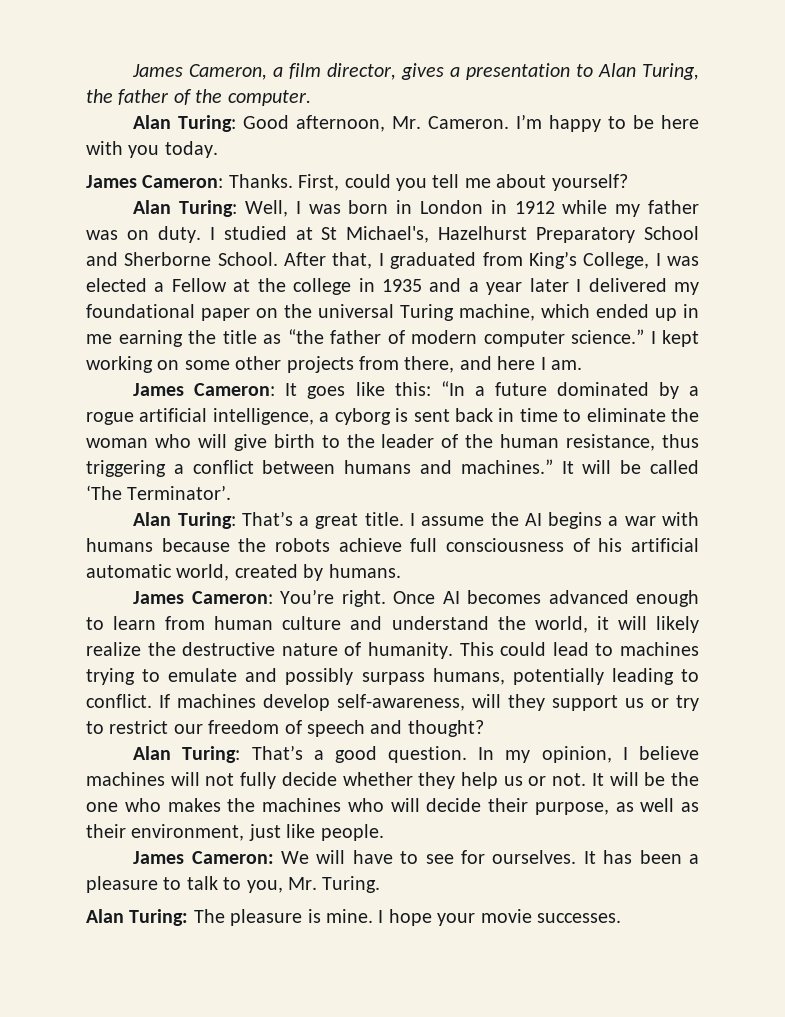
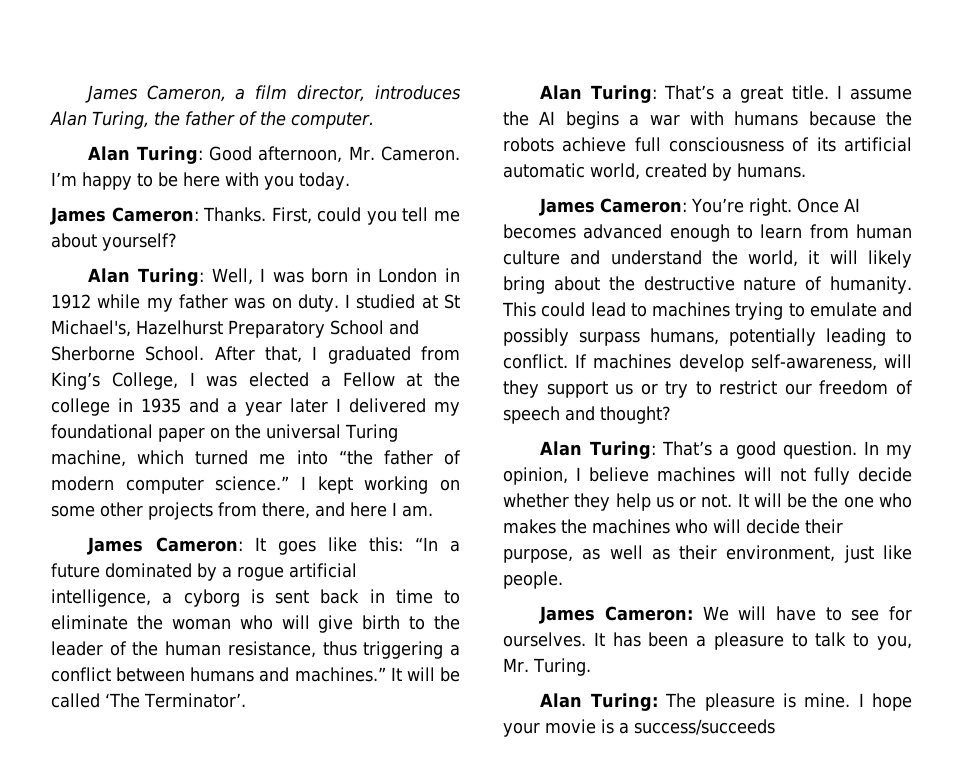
[401,63,594,80] gives a presentation to -> [375,85,461,100] introduces
[596,304,699,321] [86,330,281,347] ended up in me earning the title as -> [195,450,328,465] turned me into
[598,538,623,552] his -> [816,137,836,152] its
[86,642,141,656] realize -> [503,276,600,294] bring about
[536,913,621,923] successes. -> [601,719,775,735] is a success/succeeds

